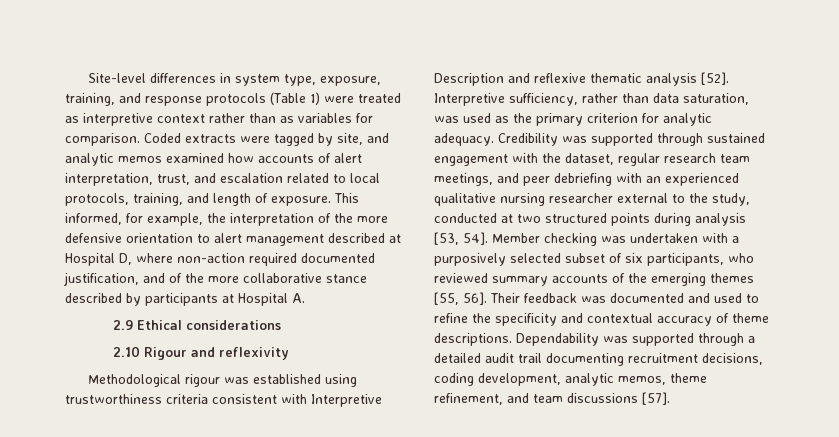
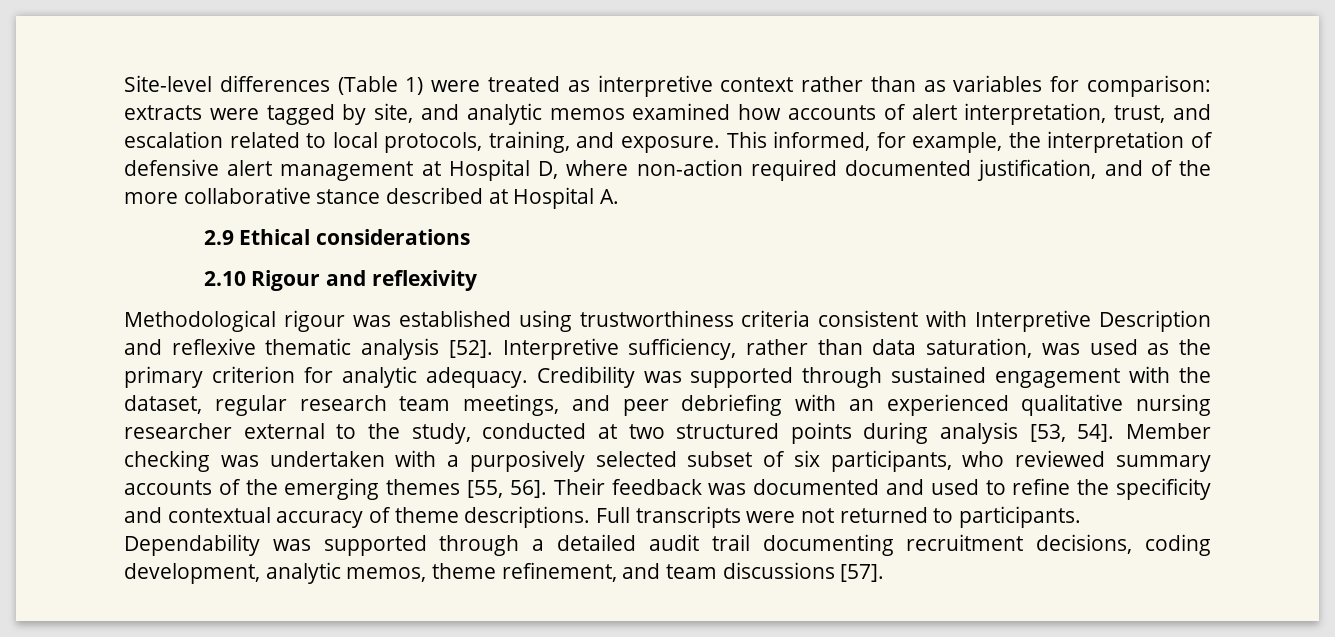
[220,73,382,86] [65,93,266,106] in system type, exposure, training, and response protocols -> (330, 83) none
[65,133,181,146] comparison. Coded -> [1087,75,1211,97] comparison:
[213,193,268,206] length of -> (615, 140) none
[334,213,388,223] [65,233,210,243] the more defensive orientation to -> [124,159,219,176] defensive
[328,233,385,243] described -> (414, 171) none
[126,293,218,306] by participants -> (484, 195) none
(512, 339) none -> [596,506,1082,528] Full transcripts were not returned to participants.

